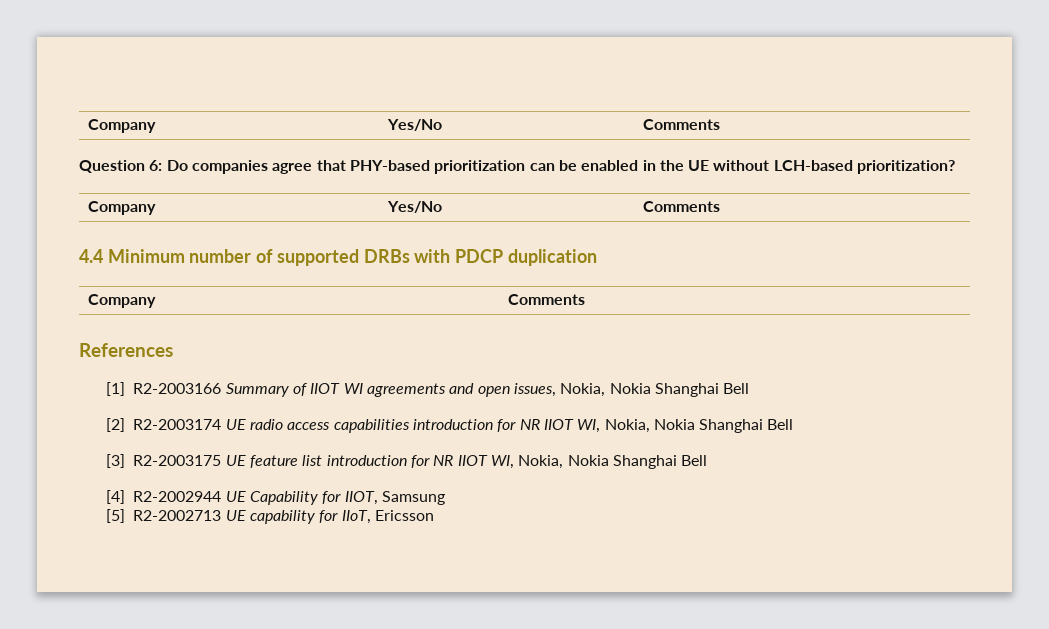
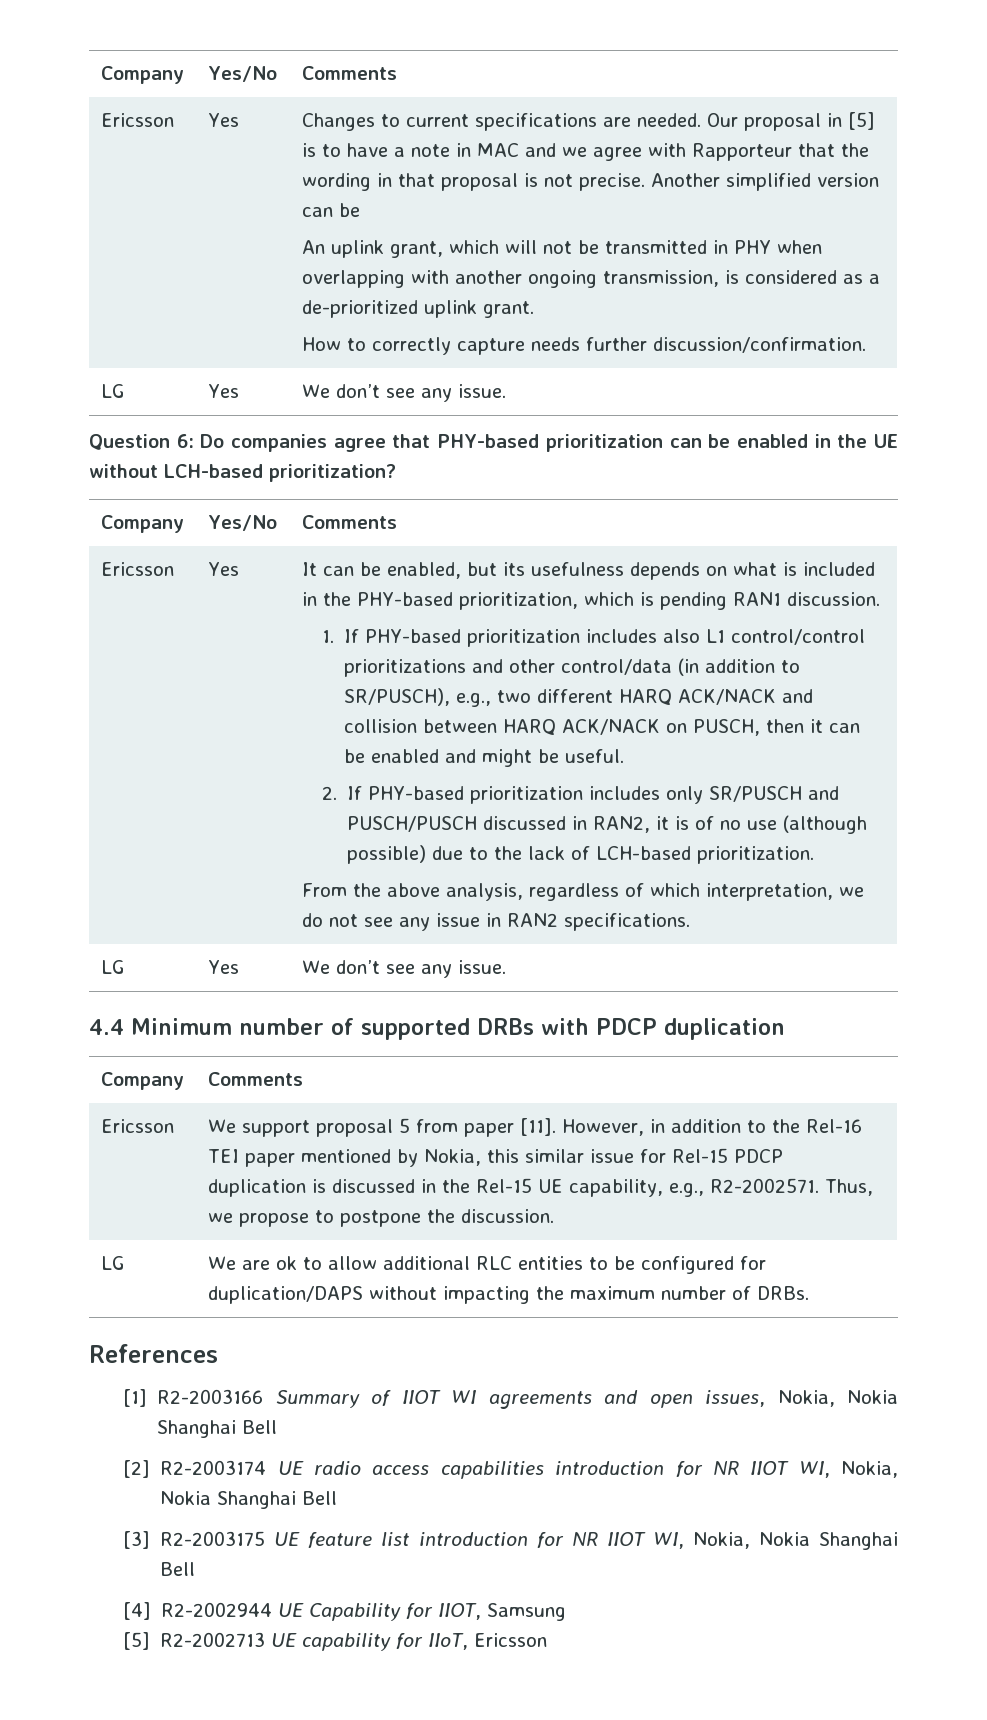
[88,119,157,133] [387,119,443,131] [643,119,721,130] Company | Yes/No | Comments -> [100,66,184,84] [207,66,277,82] [301,66,397,80] [100,113,174,127] [207,113,239,127] [301,112,875,131] [301,143,869,161] [301,173,879,191] [301,203,360,217] [301,240,822,258] [301,270,880,288] [301,300,534,318] [301,337,866,355] [100,384,125,398] [207,384,239,398] [301,384,506,402] Company | Yes/No | Comments // Ericsson | Yes | Changes to current specifications are needed. Our proposal in [5] is to have a note in MAC and we agree with Rapporteur that the wording in that proposal is not precise. Another simplified version can be // An uplink grant, which will not be transmitted in PHY when overlapping with another ongoing transmission, is considered as a de-prioritized uplink grant. // How to correctly capture needs further discussion/confirmation. // LG | Yes | We don’t see any issue.
(721, 206) none -> [100,562,174,576] [207,562,239,576] [301,562,875,580] [301,592,880,610] [322,629,866,647] [344,658,801,677] [344,688,814,707] [344,719,861,736] [344,749,625,767] [322,786,840,804] [347,815,868,834] [347,845,815,864] [301,883,864,901] [301,913,690,931] [100,960,125,974] [207,960,239,974] [301,960,506,978] // Ericsson | Yes | It can be enabled, but its usefulness depends on what is included in the PHY-based prioritization, which is pending RAN1 discussion. // 1. If PHY-based prioritization includes also L1 control/control prioritizations and other control/data (in addition to SR/PUSCH), e.g., two different HARQ ACK/NACK and collision between HARQ ACK/NACK on PUSCH, then it can be enabled and might be useful. // 2. If PHY-based prioritization includes only SR/PUSCH and PUSCH/PUSCH discussed in RAN2, it is of no use (although possible) due to the lack of LCH-based prioritization. // From the above analysis, regardless of which interpretation, we do not see any issue in RAN2 specifications. // LG | Yes | We don’t see any issue.
(586, 299) none -> [100,1119,174,1133] [207,1118,862,1137] [207,1148,783,1167] [207,1178,873,1197] [207,1209,554,1227] [100,1256,125,1270] [207,1256,766,1274] [207,1286,809,1304] // Ericsson | We support proposal 5 from paper [11]. However, in addition to the Rel-16 TEI paper mentioned by Nokia, this similar issue for Rel-15 PDCP duplication is discussed in the Rel-15 UE capability, e.g., R2-2002571. Thus, we propose to postpone the discussion. // LG | We are ok to allow additional RLC entities to be configured for duplication/DAPS without impacting the maximum number of DRBs.

